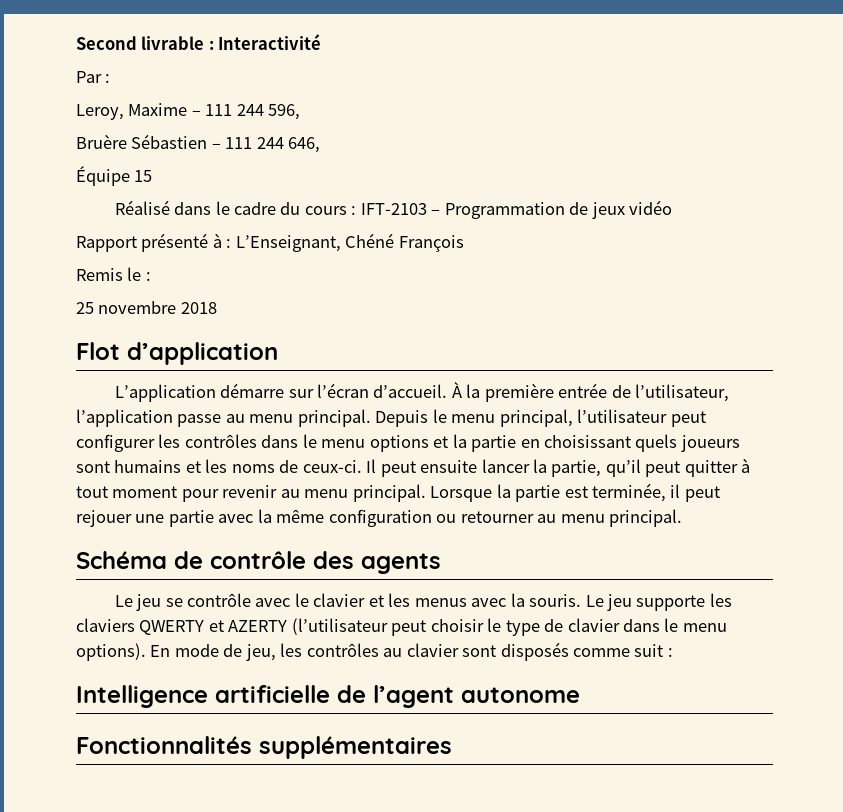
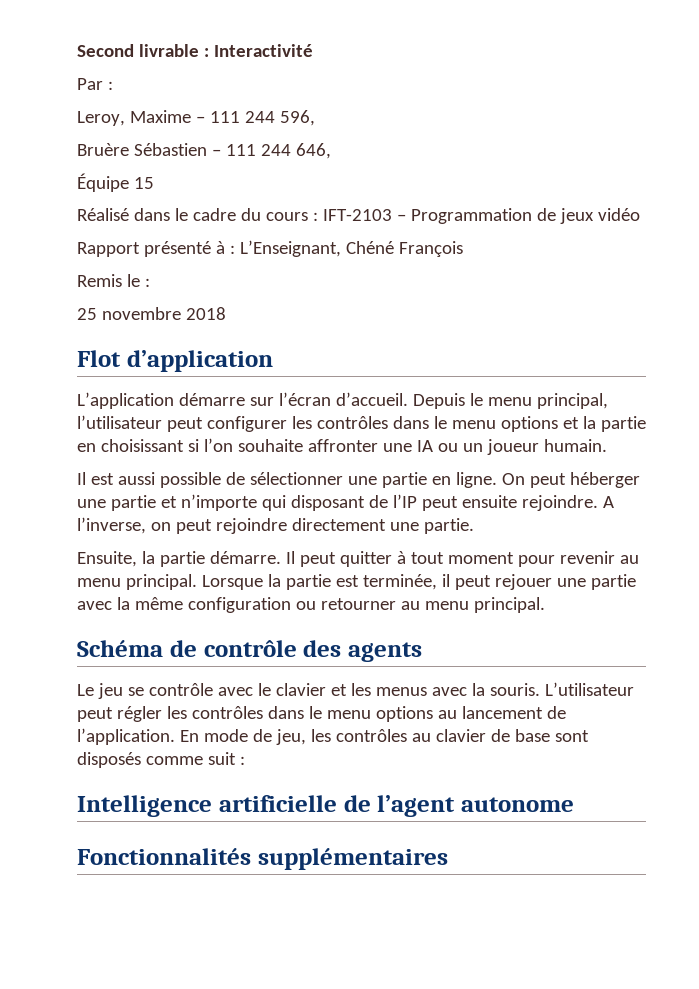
[451,382,730,402] [76,409,371,427] À la première entrée de l’utilisateur, l’application passe au menu principal. -> (408, 399) none
[635,434,740,452] [76,459,641,477] quels joueurs sont humains et les noms de ceux-ci. Il peut ensuite lancer la partie, qu’il -> [187,438,607,455] [77,472,640,488] [77,494,614,511] [77,517,474,534] [77,551,295,567] si l’on souhaite affronter une IA ou un joueur humain. // Il est aussi possible de sélectionner une partie en ligne. On peut héberger une partie et n’importe qui disposant de l’IP peut ensuite rejoindre. A l’inverse, on peut rejoindre directement une partie. // Ensuite, la partie démarre. Il
[585,593,732,611] [76,618,727,636] [76,643,146,661] Le jeu supporte les claviers QWERTY et AZERTY (l’utilisateur peut choisir le type de clavier dans le menu options). -> [544,682,634,696] [77,706,566,722] [77,728,175,745] L’utilisateur peut régler les contrôles dans le menu options au lancement de l’application.
(459, 650) none -> [490,729,550,742] de base

